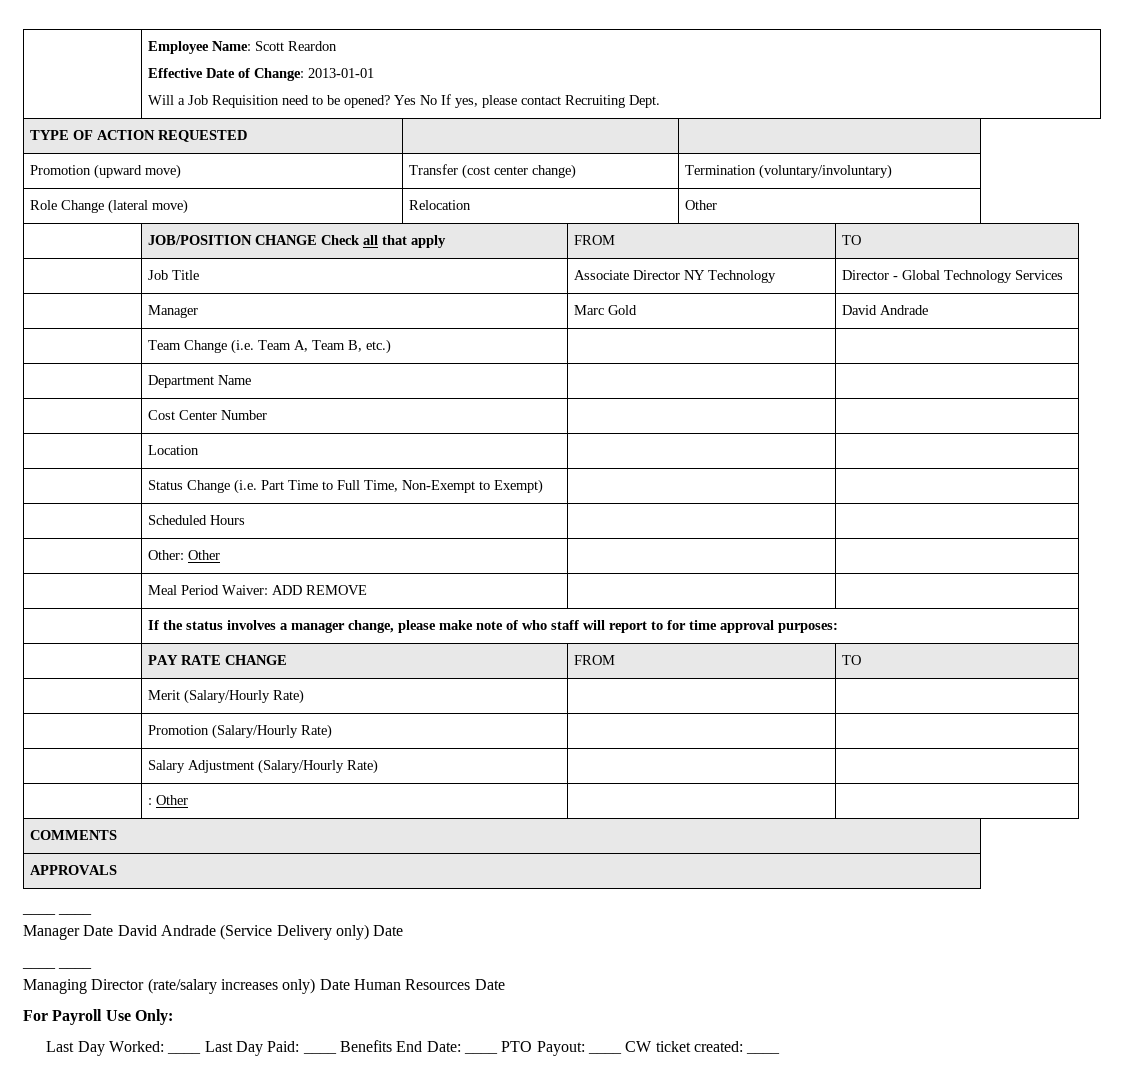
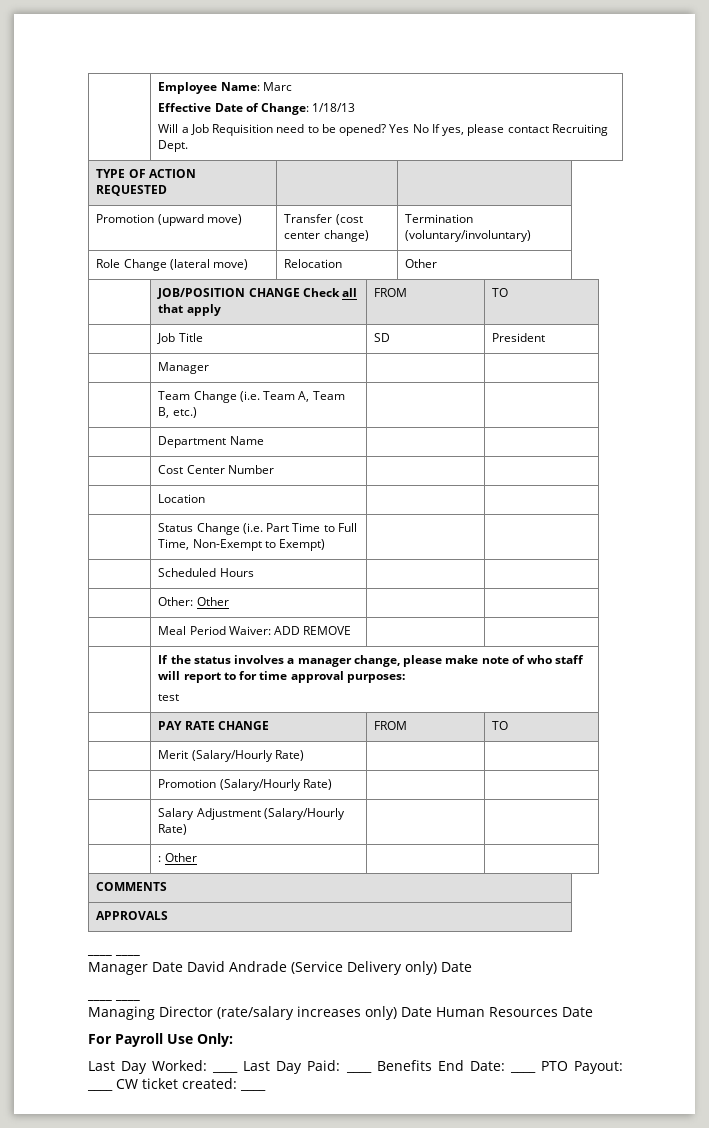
[254,41,337,51] Scott Reardon -> [262,82,292,91] Marc
[307,68,374,78] 2013-01-01 -> [312,103,356,112] 1/18/13
[573,270,776,283] [841,270,1063,283] [147,305,198,318] [573,305,637,315] [841,305,928,315] Associate Director NY Technology | Director - Global Technology Services // | Manager | Marc Gold | David Andrade -> [374,333,391,342] [492,333,546,342] [158,362,210,374] SD | President // | Manager | |
(838, 628) none -> [158,694,180,701] // test

